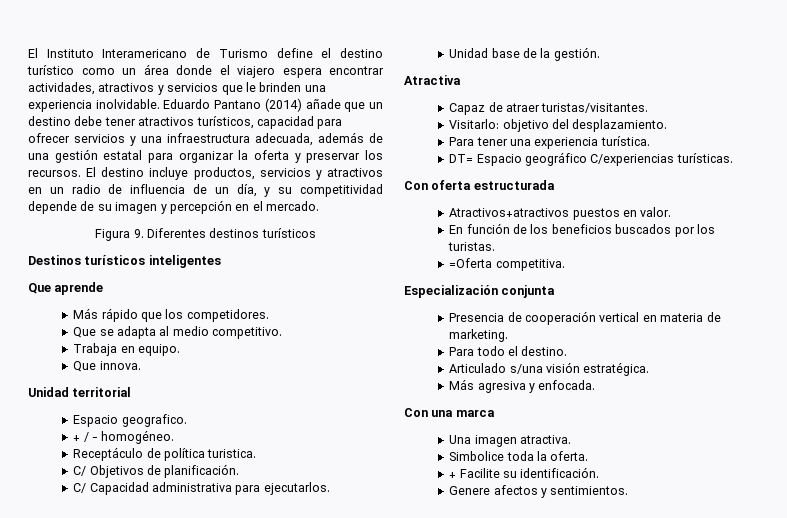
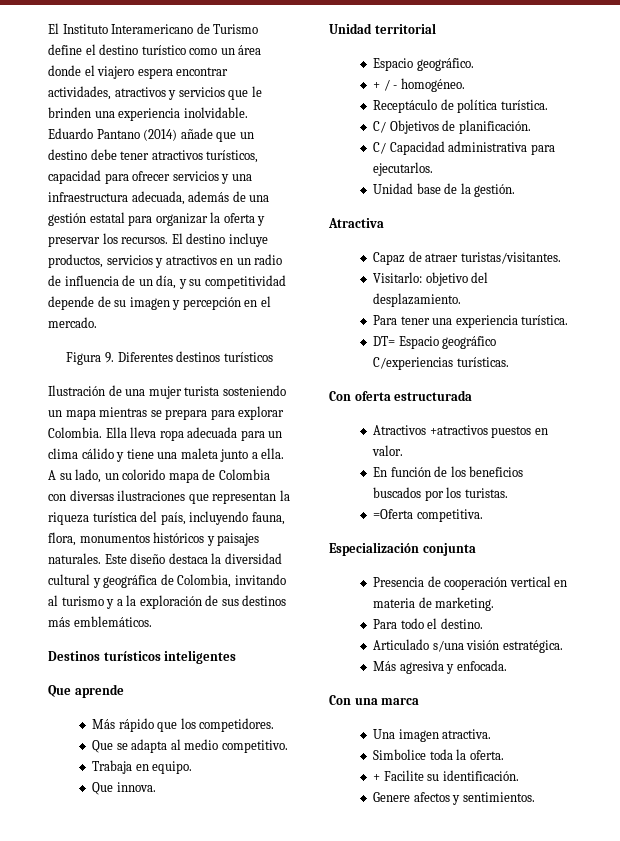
(316, 233) none -> [48,385,286,399] [48,406,285,420] [48,427,283,441] [48,448,285,462] [48,469,270,483] [48,490,290,504] [48,511,285,525] [48,532,260,546] [48,553,282,564] [48,574,286,588] [48,595,287,609] [48,616,152,627] // Ilustración de una mujer turista sosteniendo un mapa mientras se prepara para explorar Colombia. Ella lleva ropa adecuada para un clima cálido y tiene una maleta junto a ella. A su lado, un colorido mapa de Colombia con diversas ilustraciones que representan la riqueza turística del país, incluyendo fauna, flora, monumentos históricos y paisajes naturales. Este diseño destaca la diversidad cultural y geográfica de Colombia, invitando al turismo y a la exploración de sus destinos más emblemáticos.
[121,414,187,427] geografico. -> [416,58,474,71] geográfico.
[207,449,257,458] turistica. -> [500,100,548,110] turística.
[449,208,570,217] Atractivos+atractivos -> [373,425,488,435] Atractivos +atractivos

